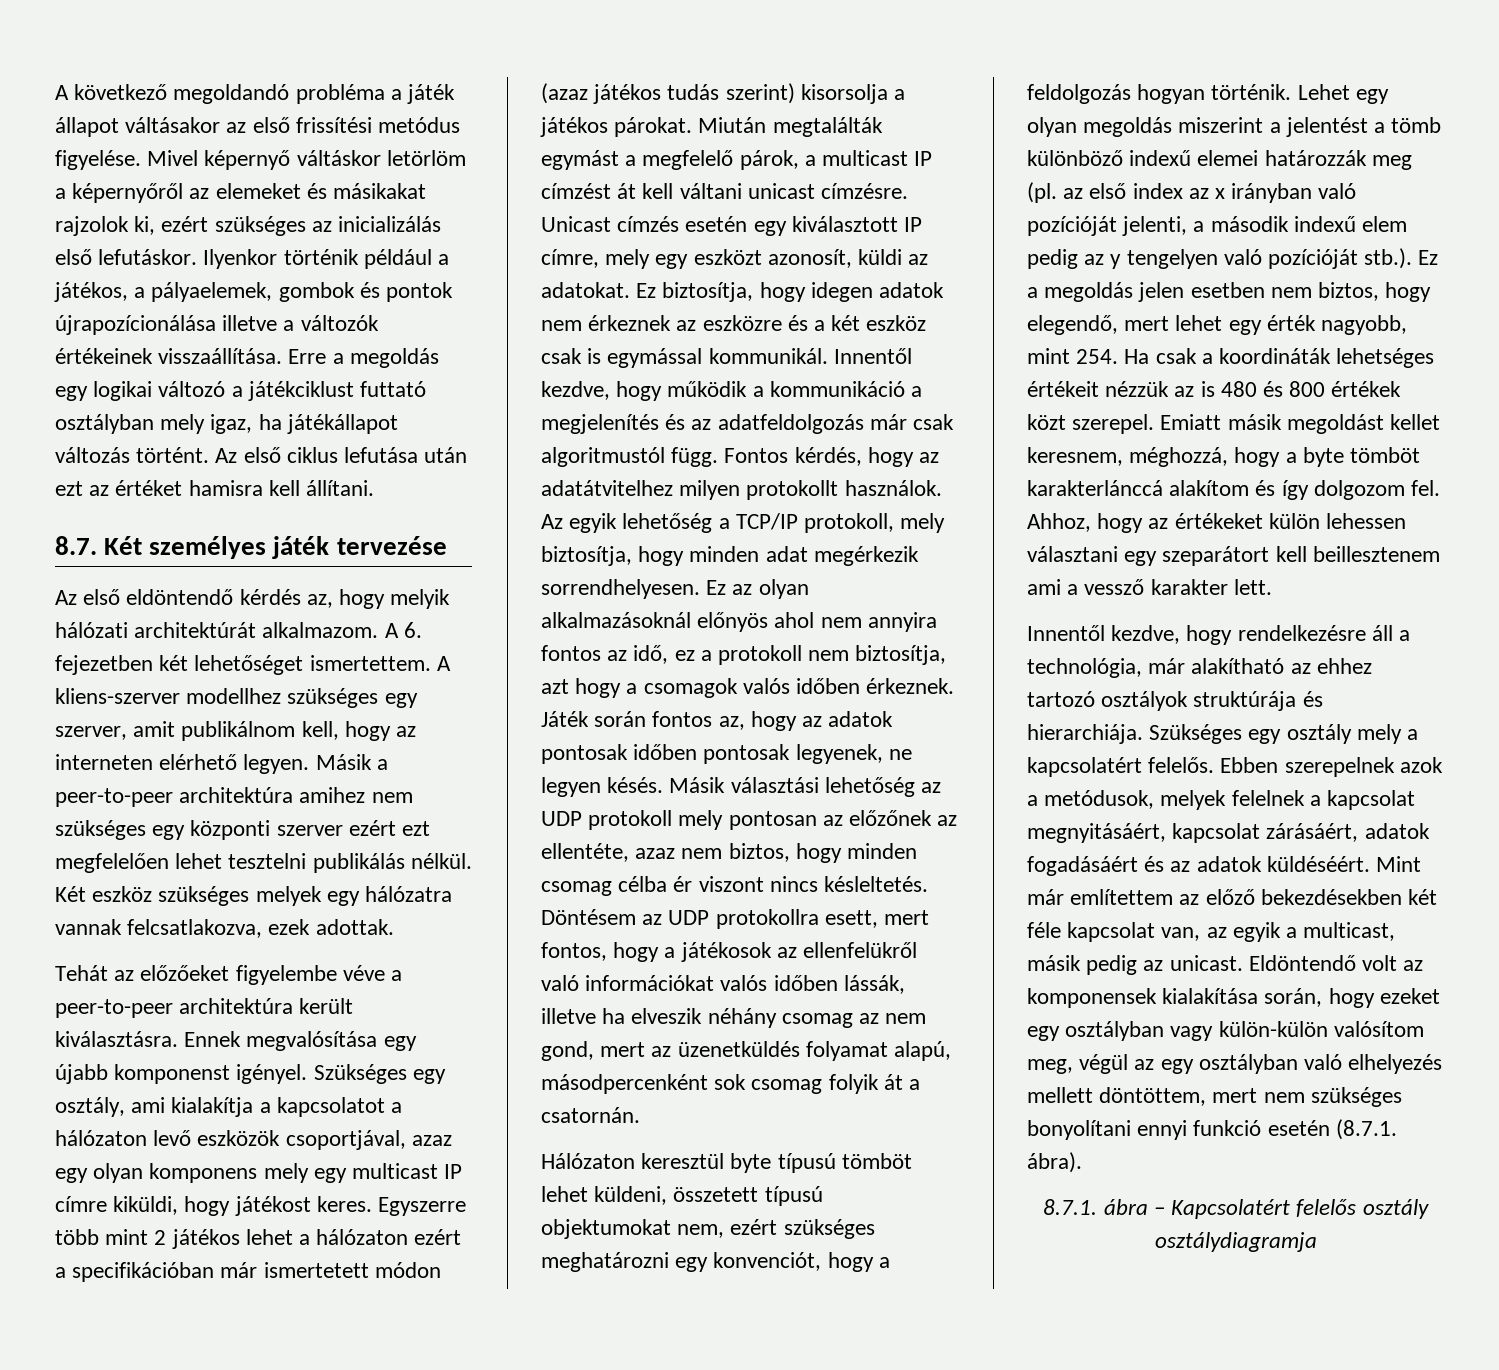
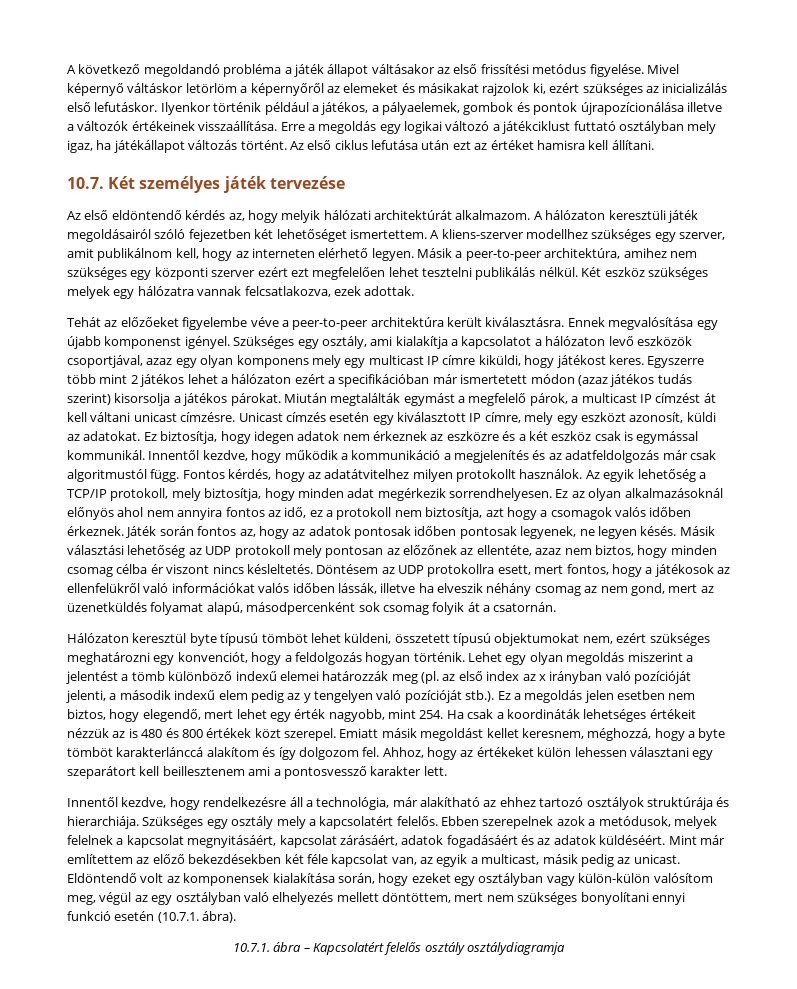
[55,536,97,555] 8.7. -> [67,177,104,189] 10.7.
[403,622,422,638] 6. -> [545,210,698,223] [67,229,186,242] hálózaton keresztüli játék megoldásairól szóló
[179,787,294,803] architektúra -> [544,248,621,259] architektúra,
[1084,579,1145,595] vessző -> [283,766,367,779] pontosvessző
[1335,1119,1397,1140] (8.7.1. -> [157,912,199,923] (10.7.1.
[1043,1199,1098,1215] 8.7.1. -> [232,943,270,952] 10.7.1.

